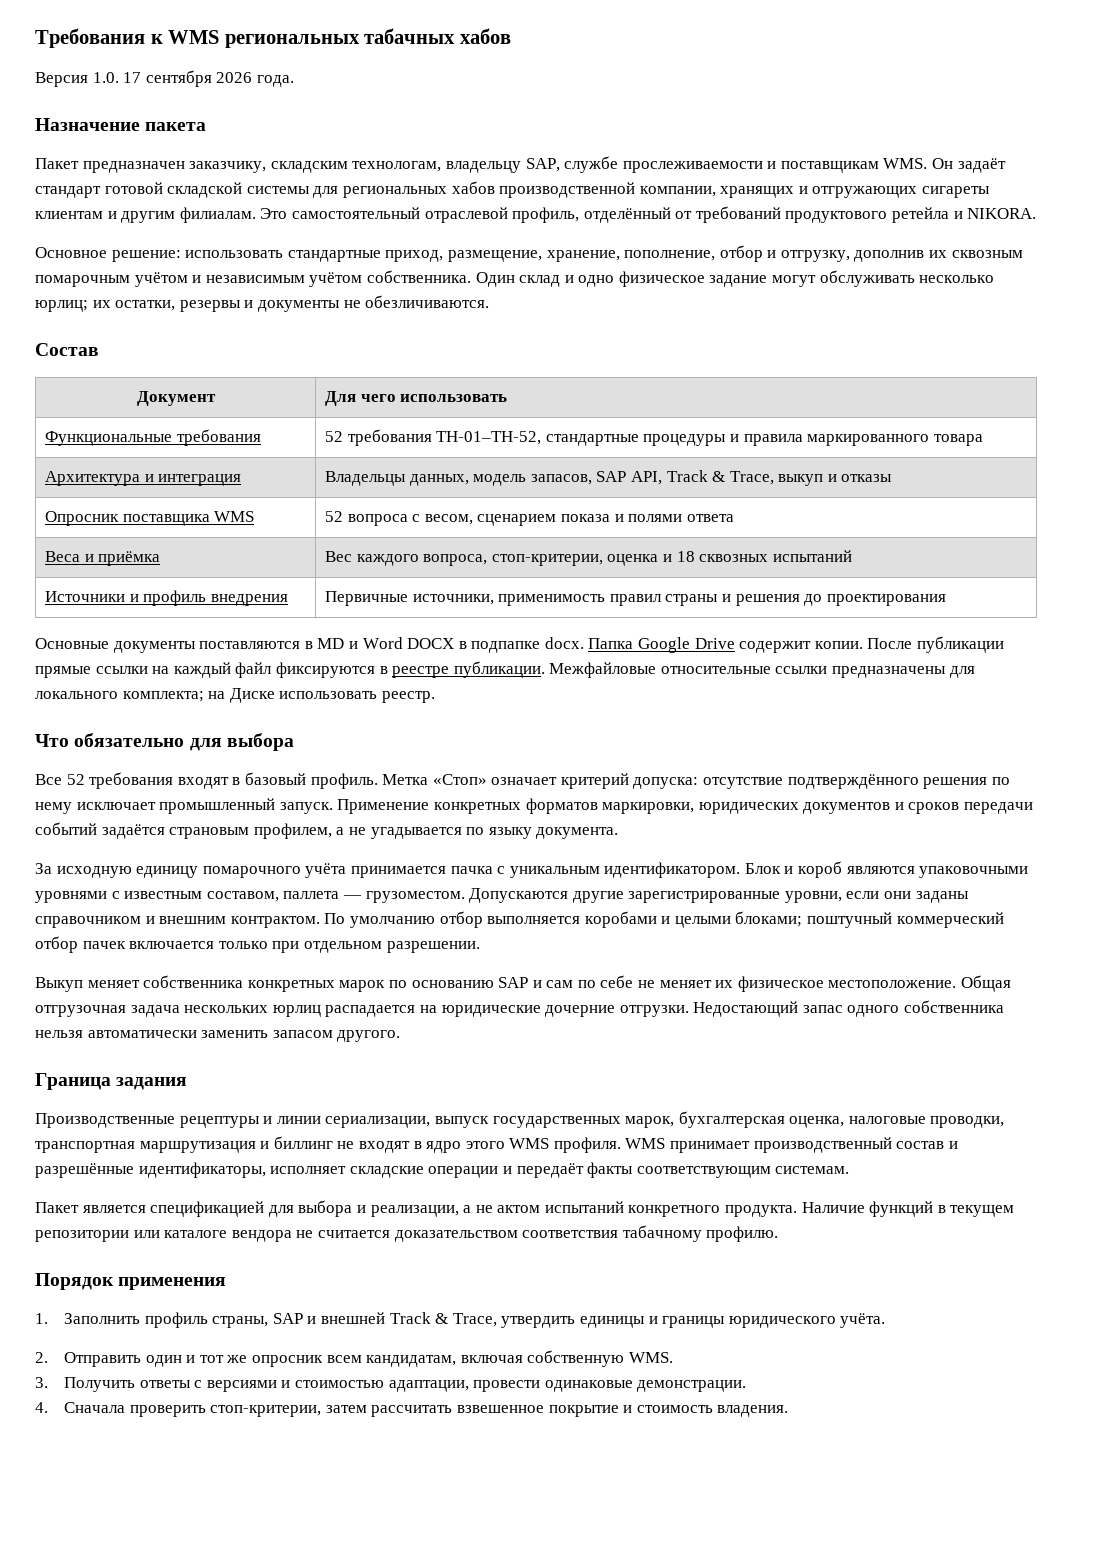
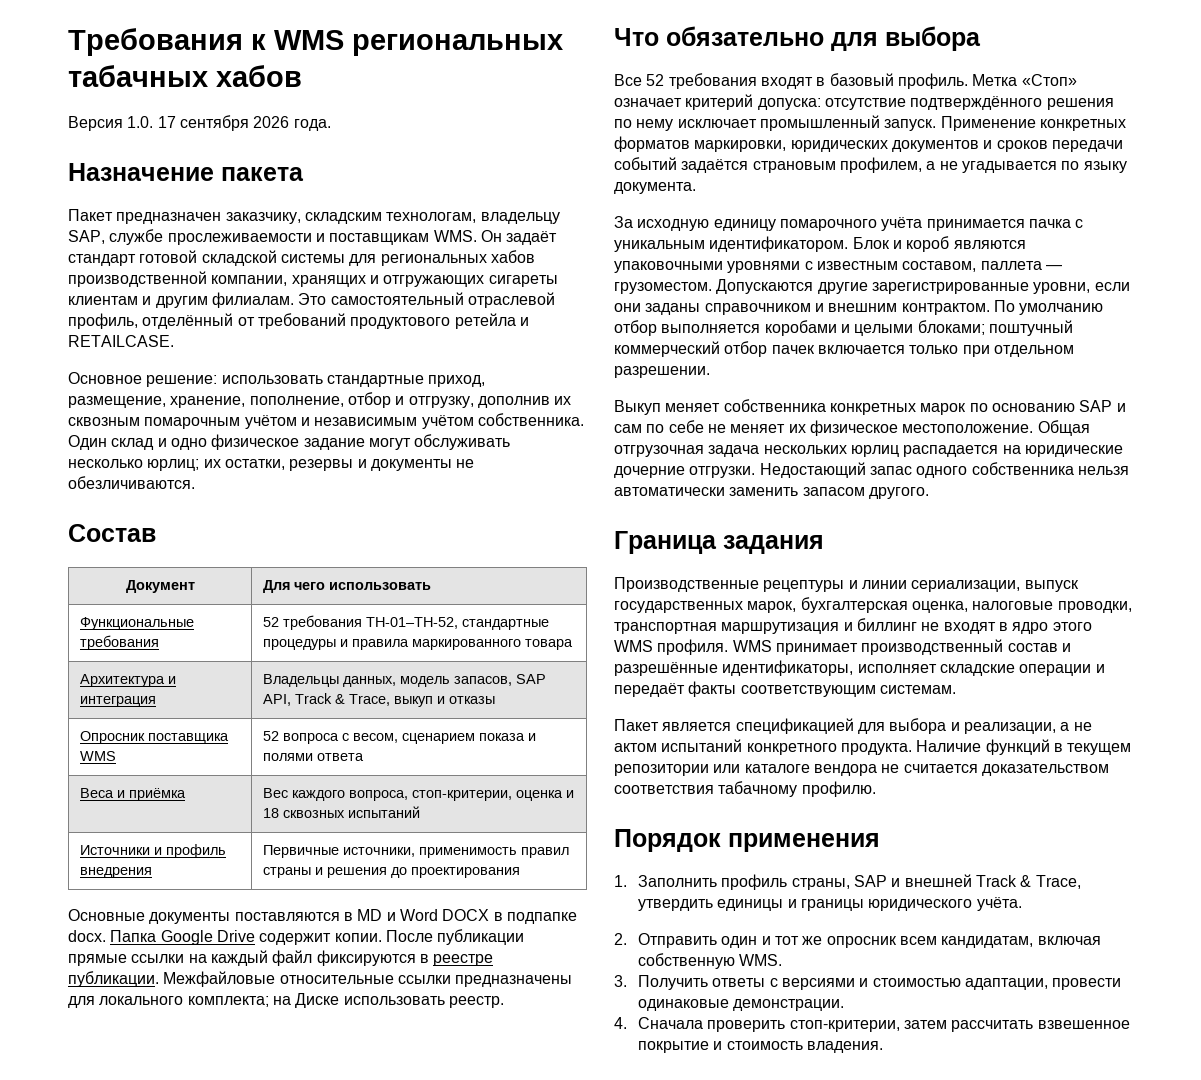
[967,208,1037,219] NIKORA. -> [68,335,174,347] RETAILCASE.

